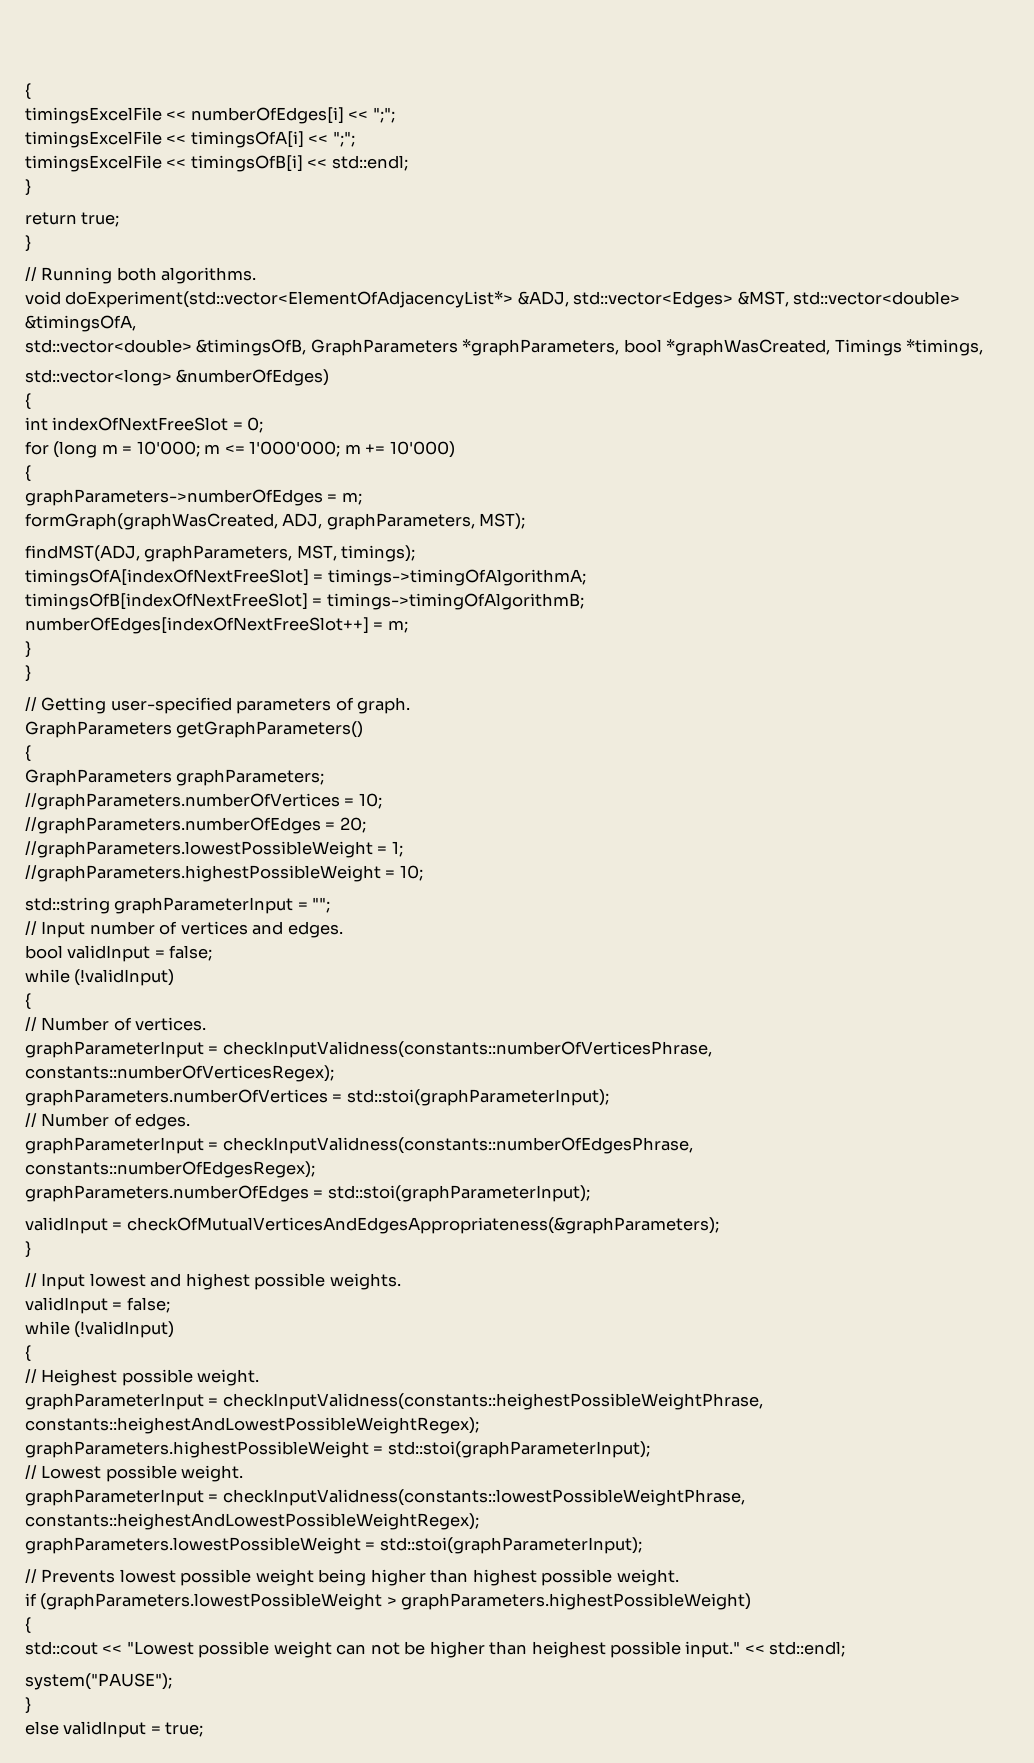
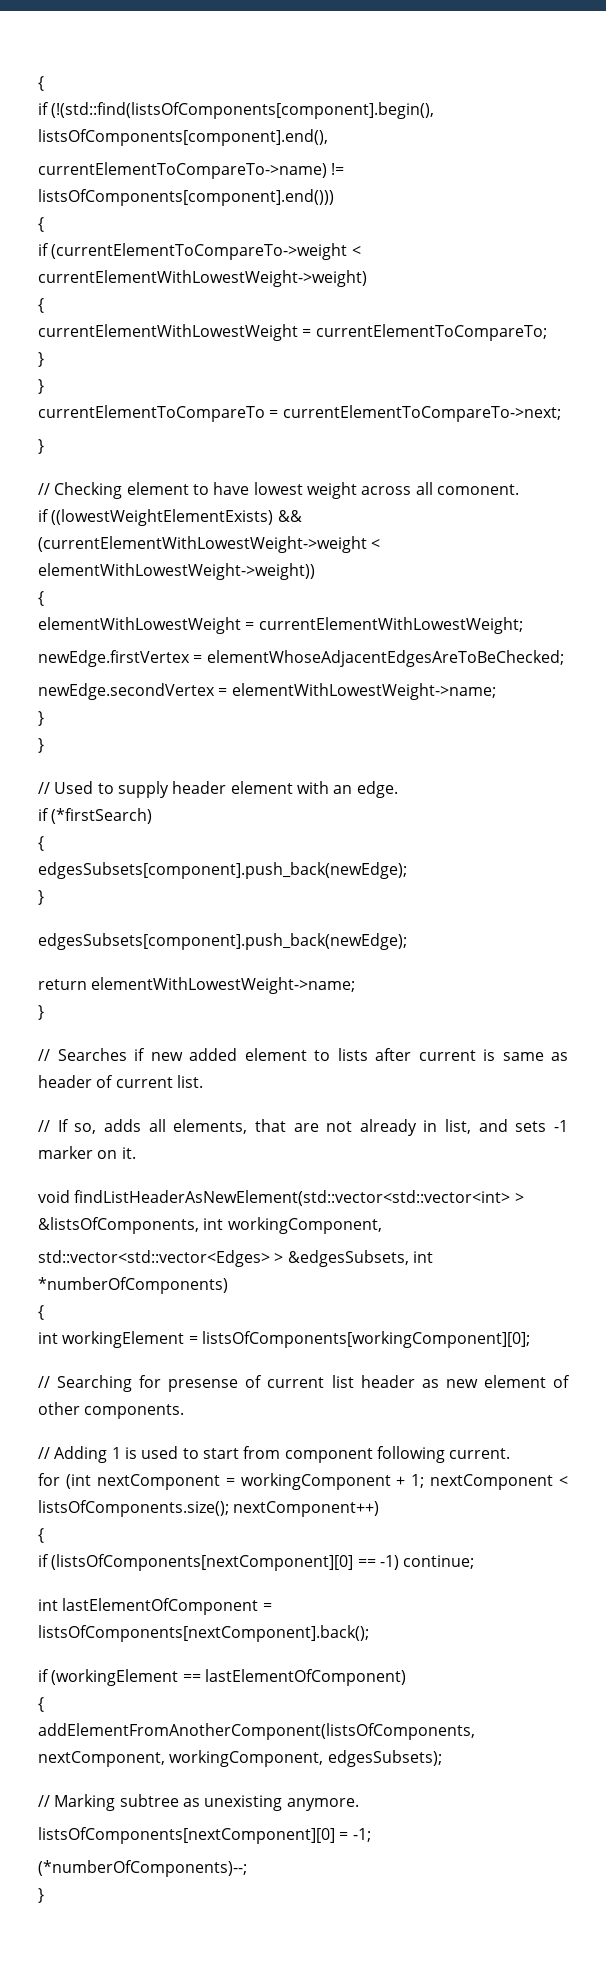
[25,83,31,100] [25,107,395,124] [25,131,355,148] [25,155,408,172] [25,179,31,196] [25,212,120,227] [25,235,31,252] [25,267,257,284] [25,291,961,308] [25,315,136,332] [25,339,984,356] [25,369,330,386] [25,393,31,410] [25,417,264,433] [25,441,455,458] [25,465,31,482] [25,489,362,506] [25,513,526,530] [25,545,416,562] [25,569,586,586] [25,593,584,610] [25,617,408,634] [25,641,31,658] [25,665,31,682] [25,697,411,714] [25,721,364,738] [25,745,31,762] [25,769,325,786] [25,793,382,810] [25,817,366,834] [25,841,403,858] [25,865,423,882] [25,897,331,914] [25,921,343,938] [25,945,213,962] [25,969,175,986] [25,993,31,1010] [25,1017,207,1031] [25,1041,712,1058] [25,1065,334,1082] [25,1089,609,1106] [25,1113,191,1130] [25,1137,693,1154] [25,1161,315,1178] [25,1185,590,1202] [25,1217,719,1234] [25,1241,31,1258] [25,1273,401,1290] [25,1297,170,1314] [25,1321,175,1338] [25,1345,31,1362] [25,1369,260,1386] [25,1393,763,1410] [25,1417,479,1434] [25,1441,650,1458] [25,1465,244,1482] [25,1489,745,1506] [25,1513,479,1530] [25,1537,642,1554] [25,1569,679,1586] [25,1593,752,1610] [25,1617,31,1634] [25,1641,846,1658] [25,1673,172,1690] [25,1697,31,1714] [25,1721,204,1738] { // timingsExcelFile << numberOfEdges[i] << ";"; // timingsExcelFile << timingsOfA[i] << ";"; // timingsExcelFile << timingsOfB[i] << std::endl; // } // return true; // } // // Running both algorithms. // void doExperiment(std::vector<ElementOfAdjacencyList*> &ADJ, std::vector<Edges> &MST, std::vector<double> &timingsOfA, // std::vector<double> &timingsOfB, GraphParameters *graphParameters, bool *graphWasCreated, Timings *timings, // std::vector<long> &numberOfEdges) // { // int indexOfNextFreeSlot = 0; // for (long m = 10'000; m <= 1'000'000; m += 10'000) // { // graphParameters->numberOfEdges = m; // formGraph(graphWasCreated, ADJ, graphParameters, MST); // findMST(ADJ, graphParameters, MST, timings); // timingsOfA[indexOfNextFreeSlot] = timings->timingOfAlgorithmA; // timingsOfB[indexOfNextFreeSlot] = timings->timingOfAlgorithmB; // numberOfEdges[indexOfNextFreeSlot++] = m; // } // } // // Getting user-specified parameters of graph. // GraphParameters getGraphParameters() // { // GraphParameters graphParameters; // //graphParameters.numberOfVertices = 10; // //graphParameters.numberOfEdges = 20; // //graphParameters.lowestPossibleWeight = 1; // //graphParameters.highestPossibleWeight = 10; // std::string graphParameterInput = ""; // // Input number of vertices and edges. // bool validInput = false; // while (!validInput) // { // // Number of vertices. // graphParameterInput = checkInputValidness(constants::numberOfVerticesPhrase, constants::numberOfVerticesRegex); // graphParameters.numberOfVertices = std::stoi(graphParameterInput); // // Number of edges. // graphParameterInput = checkInputValidness(constants::numberOfEdgesPhrase, constants::numberOfEdgesRegex); // graphParameters.numberOfEdges = std::stoi(graphParameterInput); // validInput = checkOfMutualVerticesAndEdgesAppropriateness(&graphParameters); // } // // Input lowest and highest possible weights. // validInput = false; // while (!validInput) // { // // Heighest possible weight. // graphParameterInput = checkInputValidness(constants::heighestPossibleWeightPhrase, constants::heighestAndLowestPossibleWeightRegex); // graphParameters.highestPossibleWeight = std::stoi(graphParameterInput); // // Lowest possible weight. // graphParameterInput = checkInputValidness(constants::lowestPossibleWeightPhrase, constants::heighestAndLowestPossibleWeightRegex); // graphParameters.lowestPossibleWeight = std::stoi(graphParameterInput); // // Prevents lowest possible weight being higher than highest possible weight. // if (graphParameters.lowestPossibleWeight > graphParameters.highestPossibleWeight) // { // std::cout << "Lowest possible weight can not be higher than heighest possible input." << std::endl; // system("PAUSE"); // } // else validInput = true; -> [38,76,44,91] [38,102,435,119] [38,129,328,146] [38,162,345,179] [38,189,334,206] [38,217,44,232] [38,243,361,260] [38,270,367,287] [38,298,44,313] [38,324,547,341] [38,352,44,367] [38,379,44,394] [38,405,561,422] [38,439,44,454] [38,482,519,499] [38,509,302,526] [38,536,381,553] [38,563,315,580] [38,591,44,606] [38,617,523,634] [38,650,564,667] [38,683,496,700] [38,711,44,726] [38,738,44,753] [38,781,398,798] [38,808,153,824] [38,836,44,851] [38,862,407,879] [38,890,44,905] [38,933,407,950] [38,977,356,994] [38,1005,44,1020] [38,1048,568,1061] [38,1075,203,1088] [38,1119,569,1136] [38,1146,136,1159] [38,1190,524,1206] [38,1217,382,1234] [38,1250,433,1267] [38,1277,228,1294] [38,1305,44,1320] [38,1331,530,1348] [38,1375,571,1392] [38,1402,185,1419] [38,1446,511,1463] [38,1473,568,1490] [38,1500,380,1517] [38,1528,44,1543] [38,1554,475,1571] [38,1598,272,1615] [38,1625,369,1642] [38,1669,406,1686] [38,1697,44,1712] [38,1723,475,1740] [38,1750,442,1767] [38,1794,359,1811] [38,1827,371,1844] [38,1860,247,1877] [38,1888,44,1903] { // if (!(std::find(listsOfComponents[component].begin(), listsOfComponents[component].end(), // currentElementToCompareTo->name) != listsOfComponents[component].end())) // { // if (currentElementToCompareTo->weight < currentElementWithLowestWeight->weight) // { // currentElementWithLowestWeight = currentElementToCompareTo; // } // } // currentElementToCompareTo = currentElementToCompareTo->next; // } // // Checking element to have lowest weight across all comonent. // if ((lowestWeightElementExists) && (currentElementWithLowestWeight->weight < elementWithLowestWeight->weight)) // { // elementWithLowestWeight = currentElementWithLowestWeight; // newEdge.firstVertex = elementWhoseAdjacentEdgesAreToBeChecked; // newEdge.secondVertex = elementWithLowestWeight->name; // } // } // // Used to supply header element with an edge. // if (*firstSearch) // { // edgesSubsets[component].push_back(newEdge); // } // edgesSubsets[component].push_back(newEdge); // return elementWithLowestWeight->name; // } // // Searches if new added element to lists after current is same as header of current list. // // If so, adds all elements, that are not already in list, and sets -1 marker on it. // void findListHeaderAsNewElement(std::vector<std::vector<int> > &listsOfComponents, int workingComponent, // std::vector<std::vector<Edges> > &edgesSubsets, int *numberOfComponents) // { // int workingElement = listsOfComponents[workingComponent][0]; // // Searching for presense of current list header as new element of other components. // // Adding 1 is used to start from component following current. // for (int nextComponent = workingComponent + 1; nextComponent < listsOfComponents.size(); nextComponent++) // { // if (listsOfComponents[nextComponent][0] == -1) continue; // int lastElementOfComponent = listsOfComponents[nextComponent].back(); // if (workingElement == lastElementOfComponent) // { // addElementFromAnotherComponent(listsOfComponents, nextComponent, workingComponent, edgesSubsets); // // Marking subtree as unexisting anymore. // listsOfComponents[nextComponent][0] = -1; // (*numberOfComponents)--; // }

